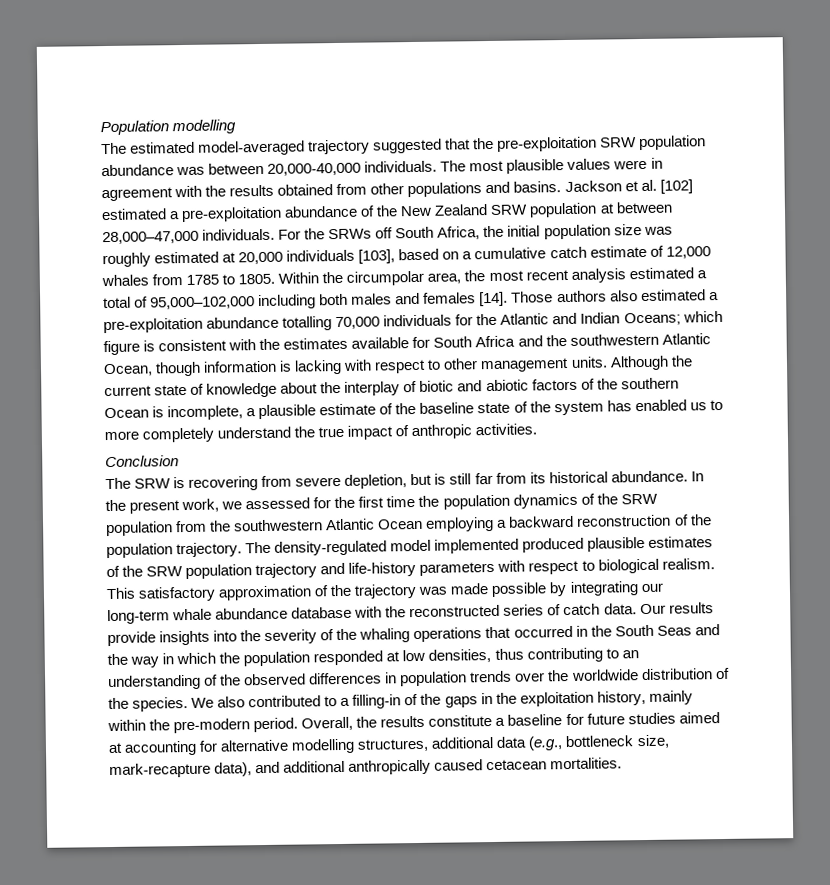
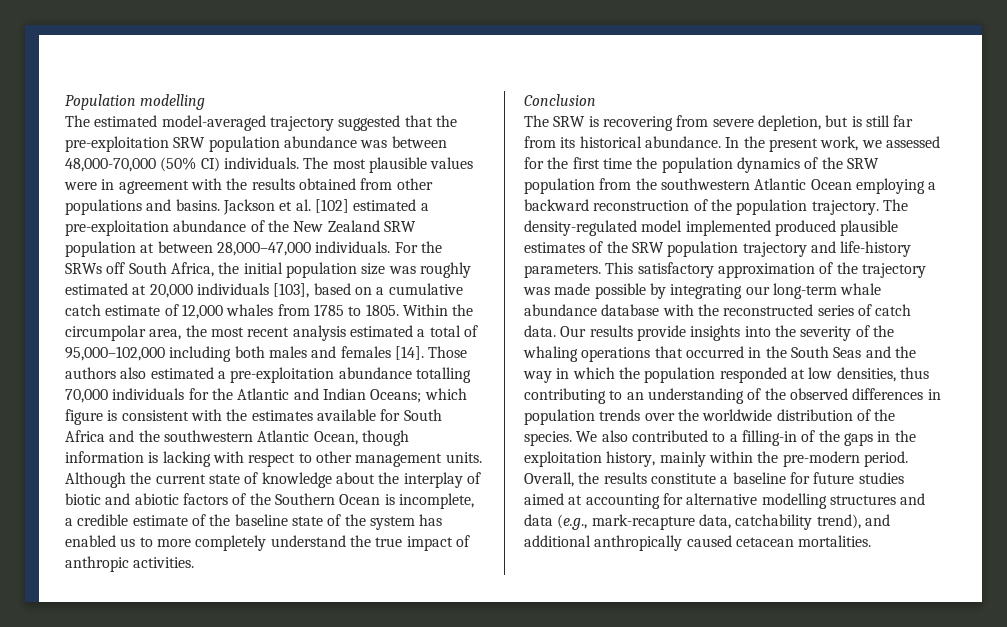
[267,162,362,176] 20,000-40,000 -> [65,157,220,172] 48,000-70,000 (50% CI)
[620,377,679,390] southern -> [274,493,335,505] Southern
[258,404,317,420] plausible -> [77,514,129,526] credible
[419,558,715,576] parameters with respect to biological realism. -> [524,264,601,278] parameters.
[357,734,670,752] [109,762,253,779] structures, additional data (e.g., bottleneck size, mark-recapture data), -> [829,493,926,505] [524,514,861,530] structures and data (e.g., mark-recapture data, catchability trend),

